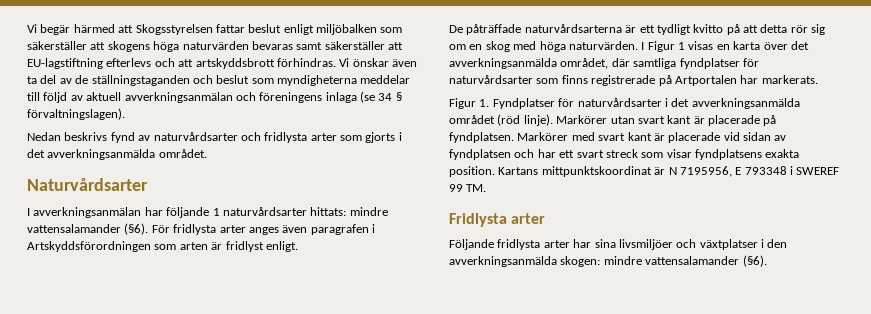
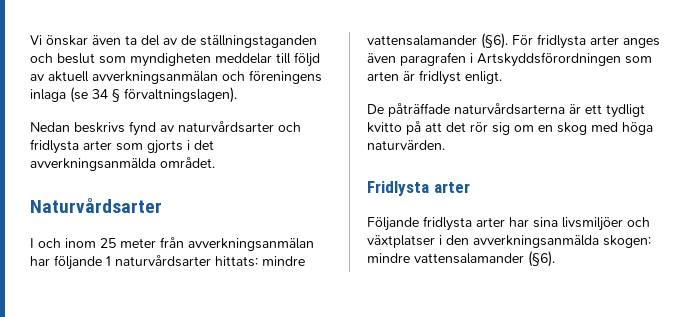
[27,24,403,35] [27,41,403,52] [27,58,350,69] Vi begär härmed att Skogsstyrelsen fattar beslut enligt miljöbalken som säkerställer att skogens höga naturvärden bevaras samt säkerställer att EU-lagstiftning efterlevs och att artskyddsbrott förhindras. Vi -> [30,35,42,45] Vi
[277,75,357,86] myndigheterna -> [130,53,211,67] myndigheten
(30, 212) none -> [38,237,184,248] och inom 25 meter från
[760,24,788,33] detta -> [446,122,466,132] det
[641,41,809,52] [449,58,759,69] [449,75,818,86] [449,98,800,109] [449,114,777,126] [449,132,787,143] [449,149,800,160] [449,166,840,177] [449,184,487,192] I Figur 1 visas en karta över det avverkningsanmälda området, där samtliga fyndplatser för naturvårdsarter som finns registrerade på Artportalen har markerats. // Figur 1. Fyndplatser för naturvårdsarter i det avverkningsanmälda området (röd linje). Markörer utan svart kant är placerade på fyndplatsen. Markörer med svart kant är placerade vid sidan av fyndplatsen och har ett svart streck som visar fyndplatsens exakta position. Kartans mittpunktskoordinat är N 7195956, E 793348 i SWEREF 99 TM. -> (445, 145) none

